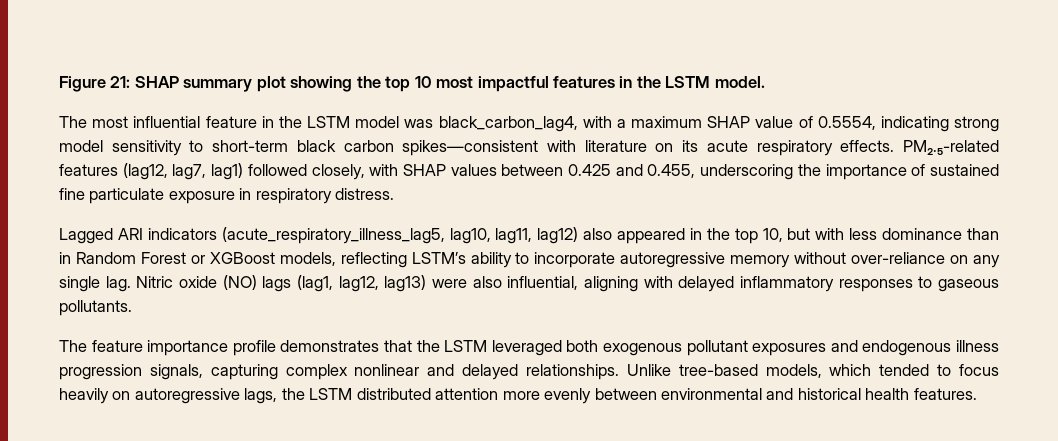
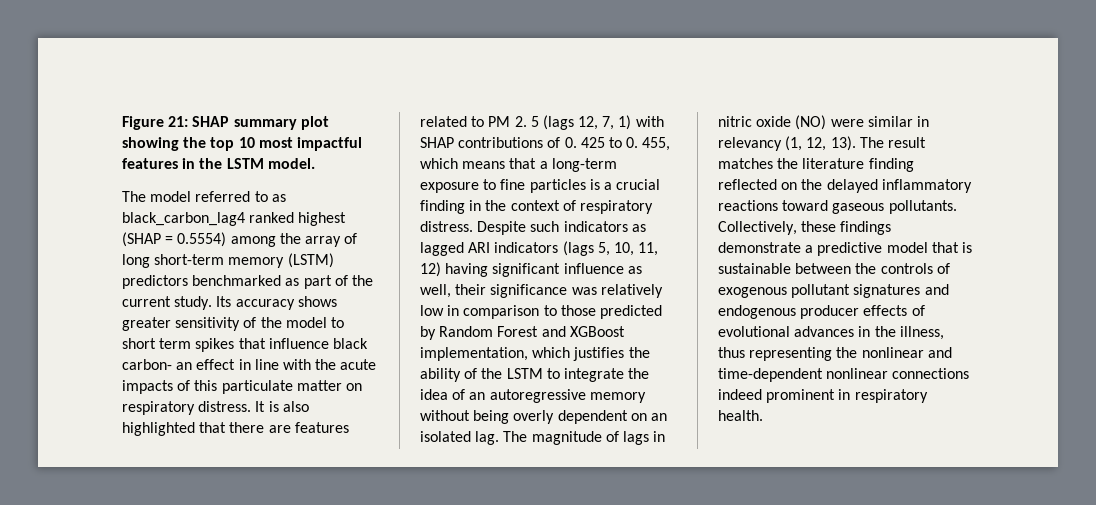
[92,116,999,132] [59,140,999,156] [59,163,1000,180] [59,188,395,204] [59,227,999,244] [59,252,1000,268] [59,275,999,292] [59,300,132,316] [59,340,599,356] most influential feature in the LSTM model was black_carbon_lag4, with a maximum SHAP value of 0.5554, indicating strong model sensitivity to short-term black carbon spikes—consistent with literature on its acute respiratory effects. PM₂.₅-related features (lag12, lag7, lag1) followed closely, with SHAP values between 0.425 and 0.455, underscoring the importance of sustained fine particulate exposure in respiratory distress. // Lagged ARI indicators (acute_respiratory_illness_lag5, lag10, lag11, lag12) also appeared in the top 10, but with less dominance than in Random Forest or XGBoost models, reflecting LSTM’s ability to incorporate autoregressive memory without over-reliance on any single lag. Nitric oxide (NO) lags (lag1, lag12, lag13) were also influential, aligning with delayed inflammatory responses to gaseous pollutants. // The feature importance profile demonstrates that the LSTM leveraged both -> [150,191,286,202] [122,212,347,226] [122,232,358,247] [122,253,334,268] [122,275,373,289] [122,296,337,310] [122,317,344,331] [122,338,368,352] [122,359,377,370] [122,380,362,394] [122,401,309,415] [122,422,349,436] [420,115,664,130] [420,137,671,151] [420,158,617,172] [420,179,661,193] [420,200,653,214] [420,221,646,235] [420,241,659,256] [420,262,642,277] [420,284,663,298] [420,305,662,319] [420,326,625,340] [420,347,650,361] [420,368,650,382] [420,389,646,403] [420,410,667,424] [420,431,666,445] [718,115,929,130] [718,136,926,151] [718,158,914,172] [718,179,972,193] [718,200,957,214] [718,221,892,235] [718,242,972,256] [718,263,950,274] model referred to as black_carbon_lag4 ranked highest (SHAP = 0.5554) among the array of long short-term memory (LSTM) predictors benchmarked as part of the current study. Its accuracy shows greater sensitivity of the model to short term spikes that influence black carbon- an effect in line with the acute impacts of this particulate matter on respiratory distress. It is also highlighted that there are features related to PM 2. 5 (lags 12, 7, 1) with SHAP contributions of 0. 425 to 0. 455, which means that a long-term exposure to fine particles is a crucial finding in the context of respiratory distress. Despite such indicators as lagged ARI indicators (lags 5, 10, 11, 12) having significant influence as well, their significance was relatively low in comparison to those predicted by Random Forest and XGBoost implementation, which justifies the ability of the LSTM to integrate the idea of an autoregressive memory without being overly dependent on an isolated lag. The magnitude of lags in nitric oxide (NO) were similar in relevancy (1, 12, 13). The result matches the literature finding reflected on the delayed inflammatory reactions toward gaseous pollutants. Collectively, these findings demonstrate a predictive model that is sustainable between the controls of
[752,343,827,356] exposures -> [853,284,921,298] signatures
[956,340,1000,352] [59,364,1000,380] [59,388,977,404] illness progression signals, capturing complex nonlinear and delayed relationships. Unlike tree-based models, which tended to focus heavily on autoregressive lags, the LSTM distributed attention more evenly between environmental and historical health features. -> [800,305,925,319] [718,326,944,340] [718,347,952,361] [718,368,970,382] [718,389,928,403] [718,410,763,421] producer effects of evolutional advances in the illness, thus representing the nonlinear and time-dependent nonlinear connections indeed prominent in respiratory health.

